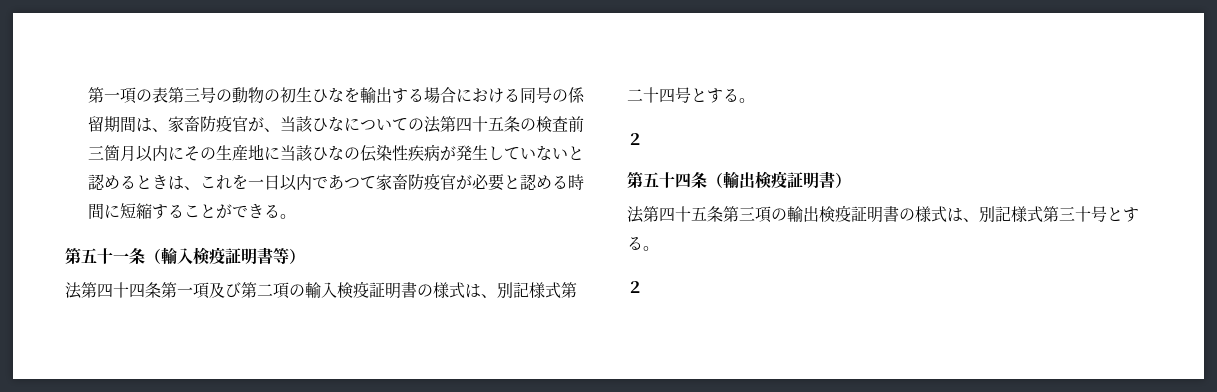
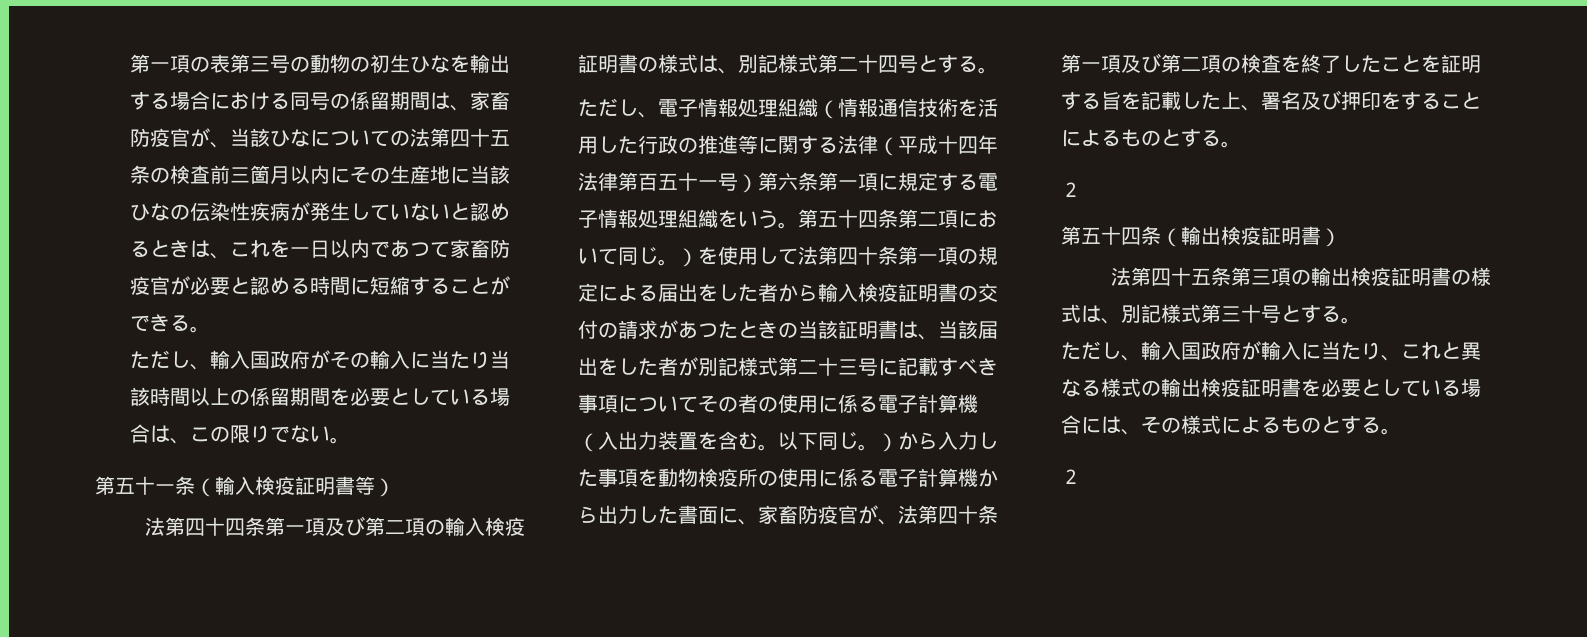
(297, 216) none -> [130,350,511,370] [130,387,511,406] [130,424,351,444] // ただし、輸入国政府がその輸入に当たり当該時間以上の係留期間を必要としている場合は、この限りでない。
(755, 100) none -> [578,98,998,119] [578,135,998,156] [578,172,998,193] [578,209,998,229] [578,246,998,267] [578,283,998,302] [578,320,998,340] [578,357,998,376] [578,394,978,413] [578,431,998,452] [578,468,998,487] [578,505,998,525] [1061,53,1481,73] [1061,90,1481,111] [1061,129,1241,148] // ただし、電子情報処理組織（情報通信技術を活用した行政の推進等に関する法律（平成十四年法律第百五十一号）第六条第一項に規定する電子情報処理組織をいう。第五十四条第二項において同じ。）を使用して法第四十条第一項の規定による届出をした者から輸入検疫証明書の交付の請求があつたときの当該証明書は、当該届出をした者が別記様式第二十三号に記載すべき事項についてその者の使用に係る電子計算機（入出力装置を含む。以下同じ。）から入力した事項を動物検疫所の使用に係る電子計算機から出力した書面に、家畜防疫官が、法第四十条第一項及び第二項の検査を終了したことを証明する旨を記載した上、署名及び押印をすることによるものとする。
(659, 248) none -> [1061,341,1481,361] [1061,378,1481,397] [1061,415,1401,435] // ただし、輸入国政府が輸入に当たり、これと異なる様式の輸出検疫証明書を必要としている場合には、その様式によるものとする。

